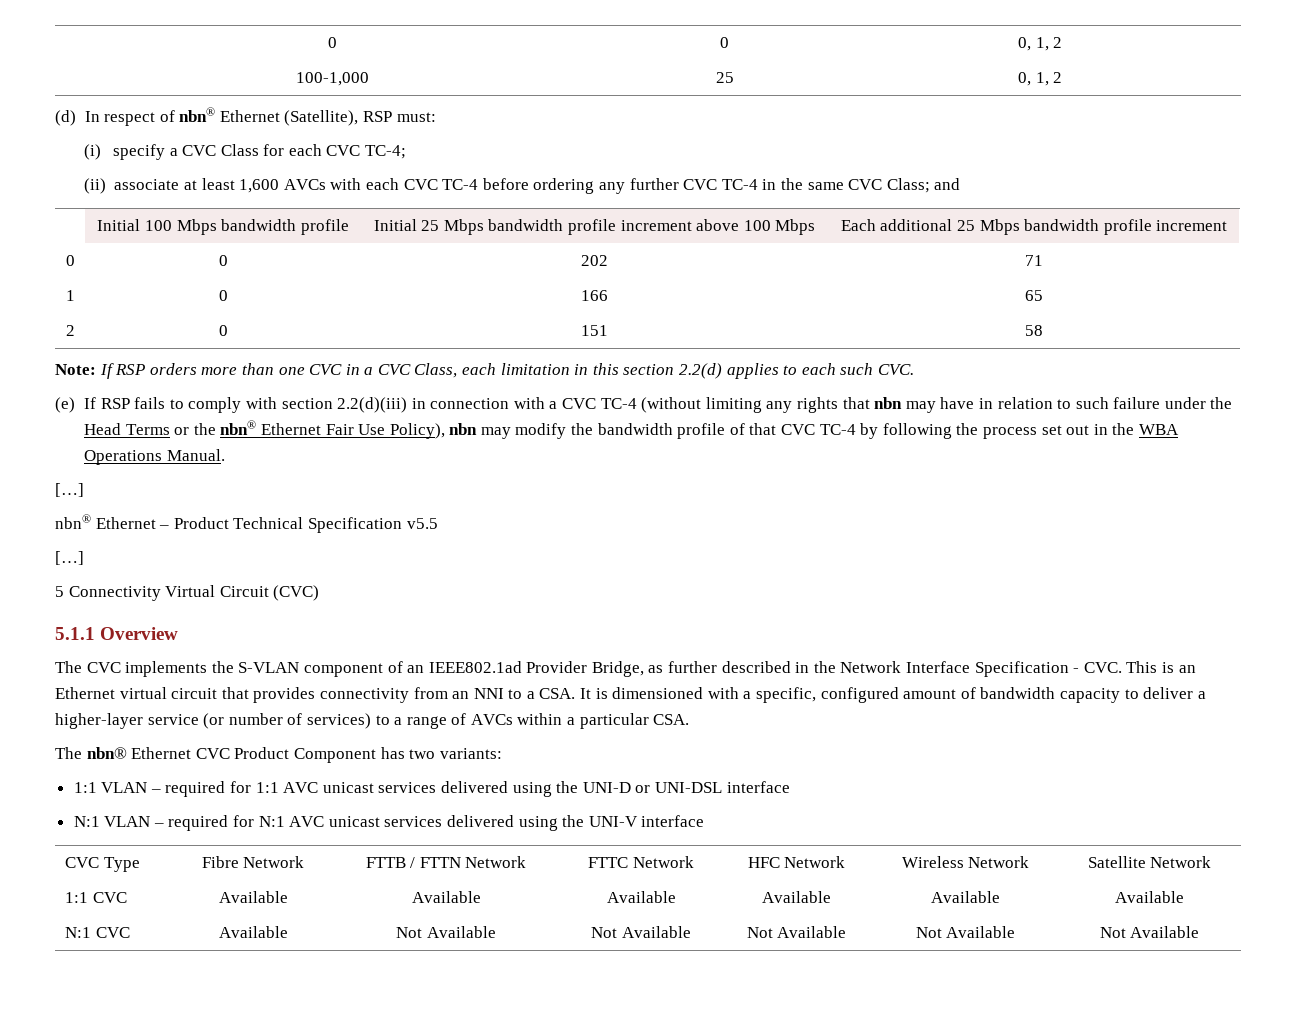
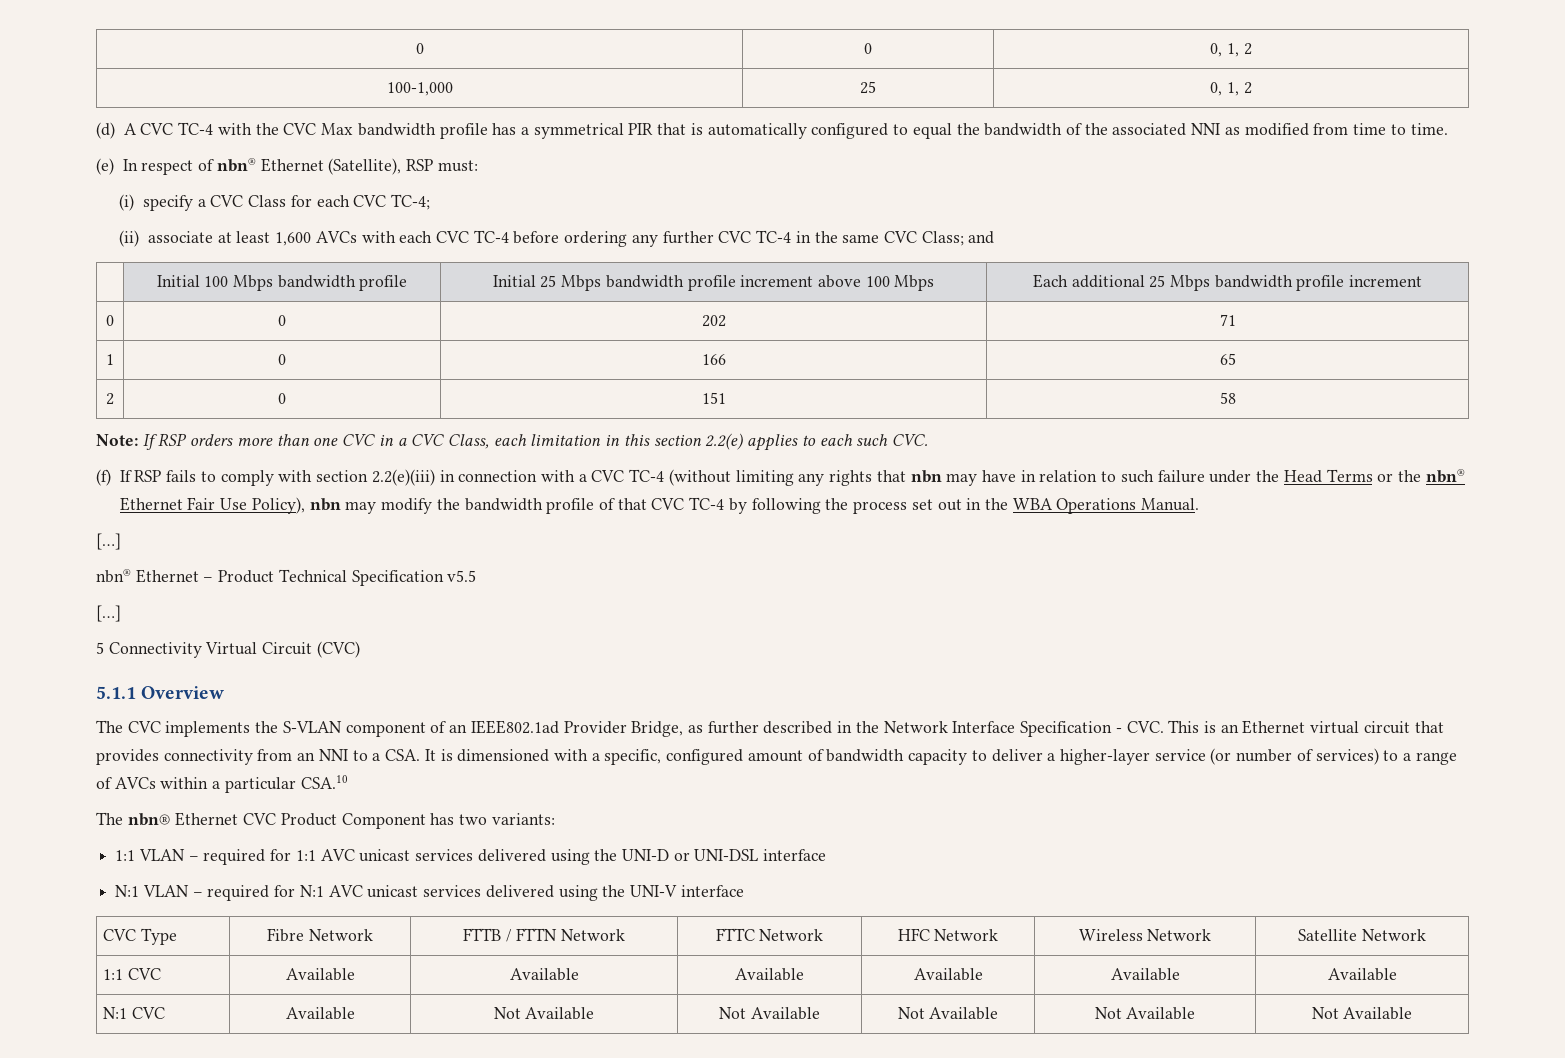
(76, 118) none -> [123,122,1448,139] [96,158,114,175] A CVC TC-4 with the CVC Max bandwidth profile has a symmetrical PIR that is automatically configured to equal the bandwidth of the associated NNI as modified from time to time. // (e)
[679,363,723,379] 2.2(d) -> [705,433,744,450] 2.2(e)
[55,397,75,413] (e) -> [96,469,111,486] (f)
[337,397,408,413] 2.2(d)(iii) -> [371,469,435,486] 2.2(e)(iii)
[653,714,690,725] CSA. -> [300,775,348,789] CSA.10

